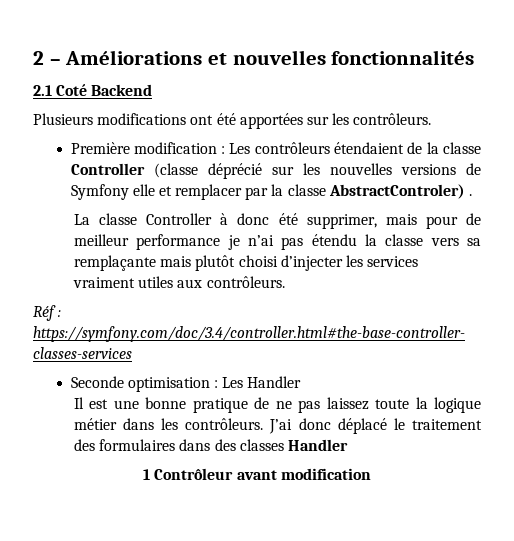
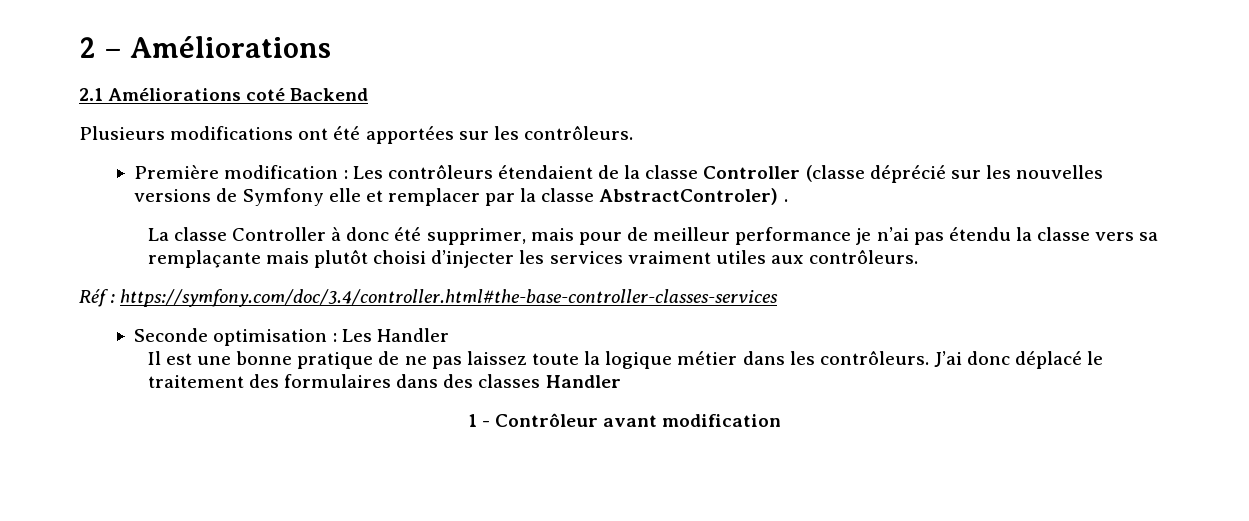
[208,50,475,65] et nouvelles fonctionnalités -> (332, 47) none
[56,84,88,96] Coté -> [108,87,286,101] Améliorations coté
(151, 474) none -> [481,420,490,427] -

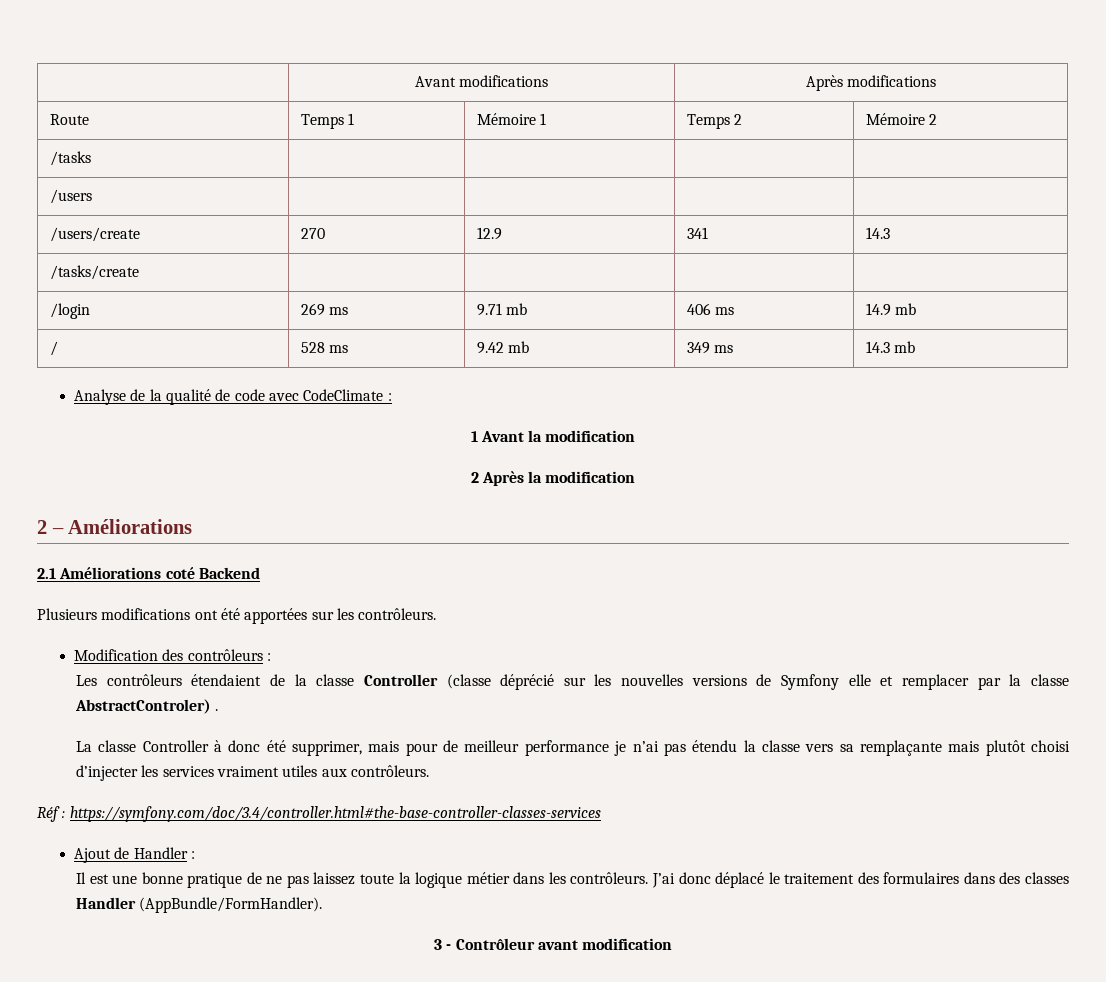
(79, 47) none -> [414,75,549,87] [805,75,937,91] [49,114,89,125] [300,113,354,129] [476,113,546,125] [686,114,742,129] [865,113,937,125] [49,151,91,166] [49,189,92,204] [49,227,140,242] [300,228,325,239] [476,227,502,240] [686,227,708,239] [865,227,890,239] [49,265,139,280] [49,303,90,319] [300,303,348,316] [476,303,527,316] [686,303,734,315] [865,303,916,316] [49,341,58,356] [300,342,348,353] [476,341,529,354] [686,342,733,354] [865,341,915,353] [74,389,392,405] [470,430,636,442] [470,471,636,486] | Avant modifications | Après modifications // Route | Temps 1 | Mémoire 1 | Temps 2 | Mémoire 2 // /tasks | | | | // /users | | | | // /users/create | 270 | 12.9 | 341 | 14.3 // /tasks/create | | | | // /login | 269 ms | 9.71 mb | 406 ms | 14.9 mb // / | 528 ms | 9.42 mb | 349 ms | 14.3 mb // Analyse de la qualité de code avec CodeClimate : // 1 Avant la modification // 2 Après la modification //
[134,165,348,179] Première modification : -> [74,649,272,661] Modification des contrôleurs : //
[134,328,449,346] Seconde optimisation : Les Handler -> [74,847,196,863] Ajout de Handler :
[467,414,477,427] // 1 -> [139,897,323,913] [433,939,442,950] (AppBundle/FormHandler). // 3

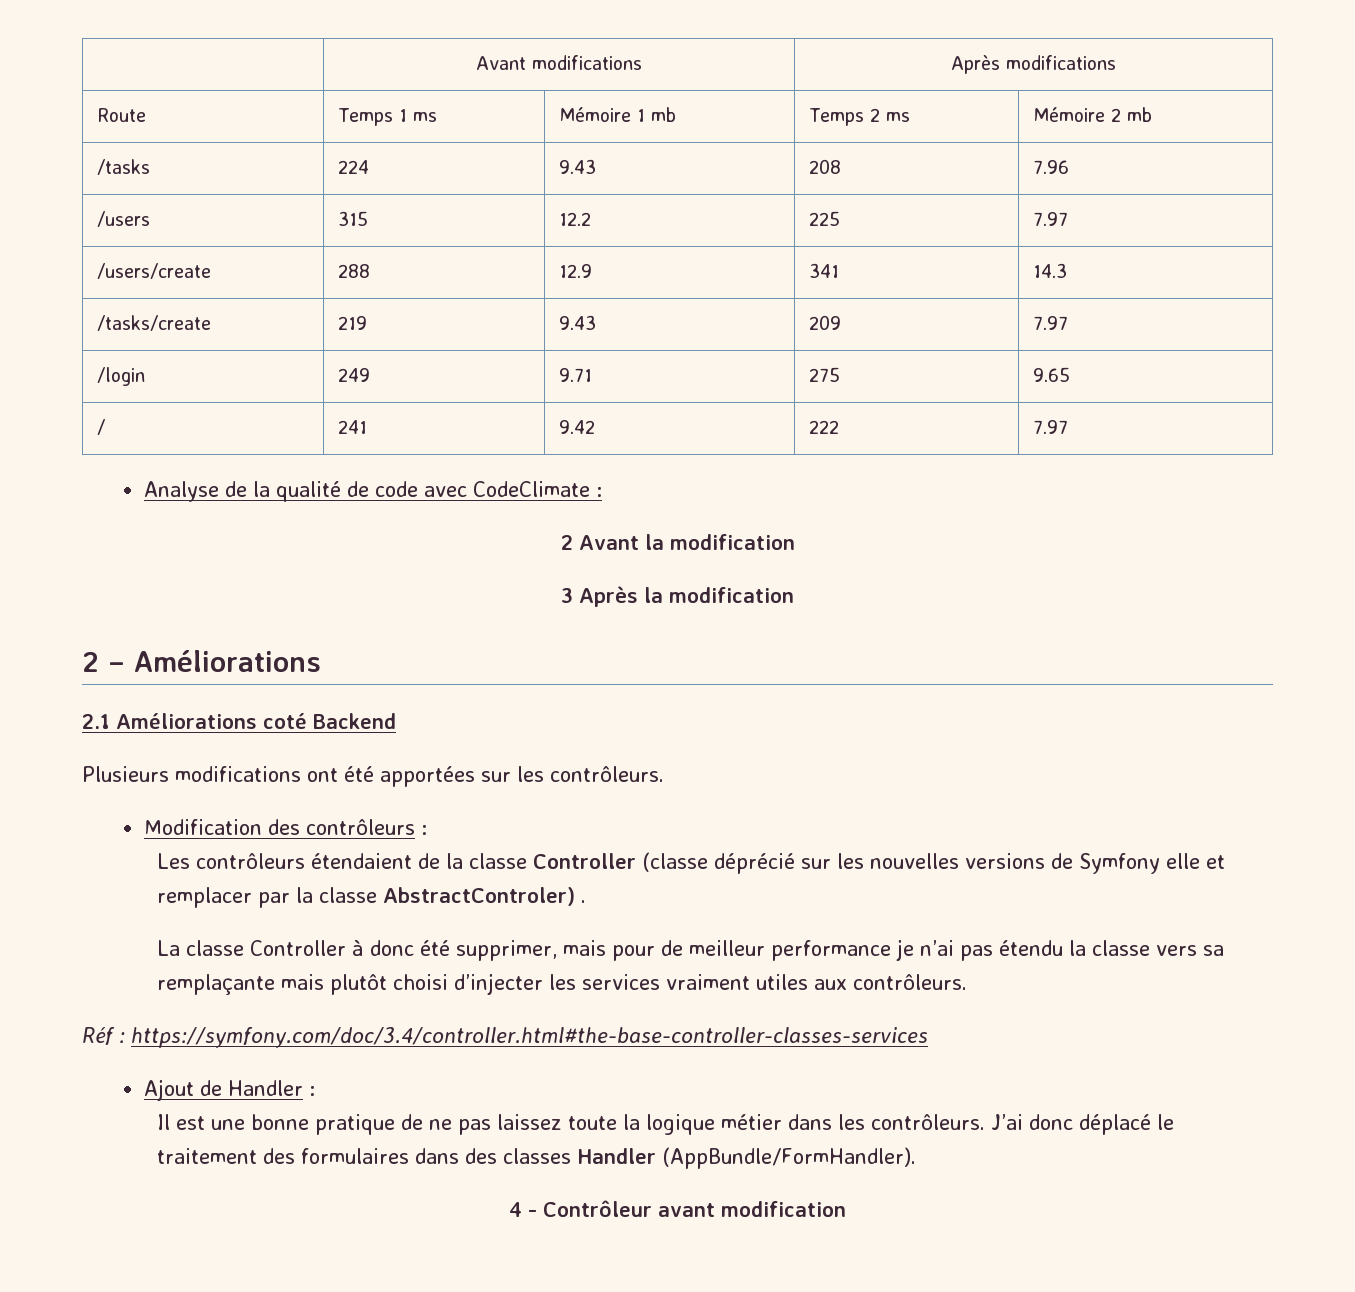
(354, 119) none -> [413,112,438,122] ms
(546, 119) none -> [650,107,676,122] mb
(742, 119) none -> [886,112,911,122] ms
(937, 119) none -> [1126,107,1152,122] mb
[49,189,92,204] | | | // /users | | | | -> [337,160,369,174] [558,159,596,174] [808,159,841,174] [1032,160,1069,174] [96,211,150,227] [337,211,368,226] [558,212,591,226] [808,211,840,226] [1032,212,1068,226] 224 | 9.43 | 208 | 7.96 // /users | 315 | 12.2 | 225 | 7.97
[300,228,325,239] 270 -> [337,264,370,278] 288
(139, 272) | | | -> [337,316,367,330] [558,315,596,330] [808,315,841,330] [1032,316,1068,330] 219 | 9.43 | 209 | 7.97
[300,303,348,316] 269 ms -> [337,368,370,382] 249
[505,303,527,315] [686,303,734,315] [865,303,916,316] mb | 406 ms | 14.9 mb -> [808,367,840,382] [1032,367,1070,382] | 275 | 9.65
[300,342,348,353] 528 ms -> [337,420,367,434] 241
[507,341,529,353] [686,342,733,354] [865,341,915,353] mb | 349 ms | 14.3 mb -> [808,420,839,434] [1032,420,1068,434] | 222 | 7.97
[470,431,478,442] 1 -> [560,535,573,550] 2
[470,472,479,483] 2 -> [561,588,573,603] 3
[433,939,442,950] 3 -> [509,1202,522,1217] 4

